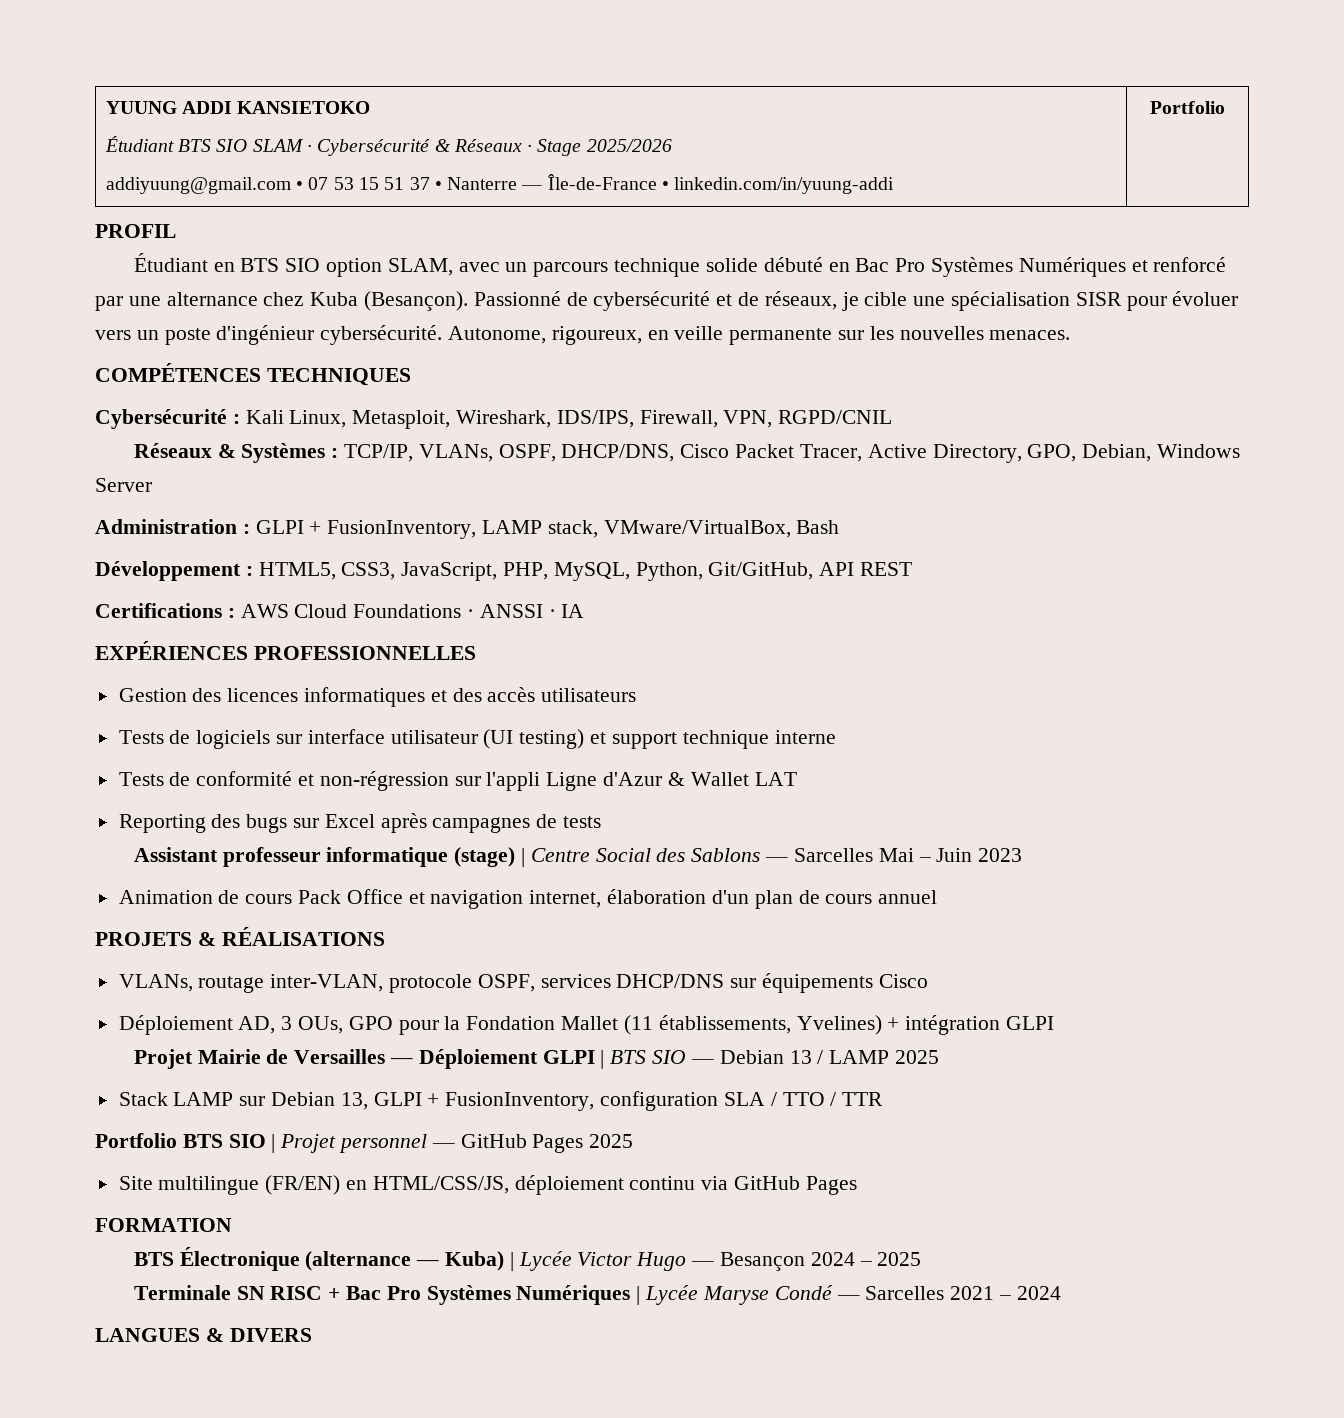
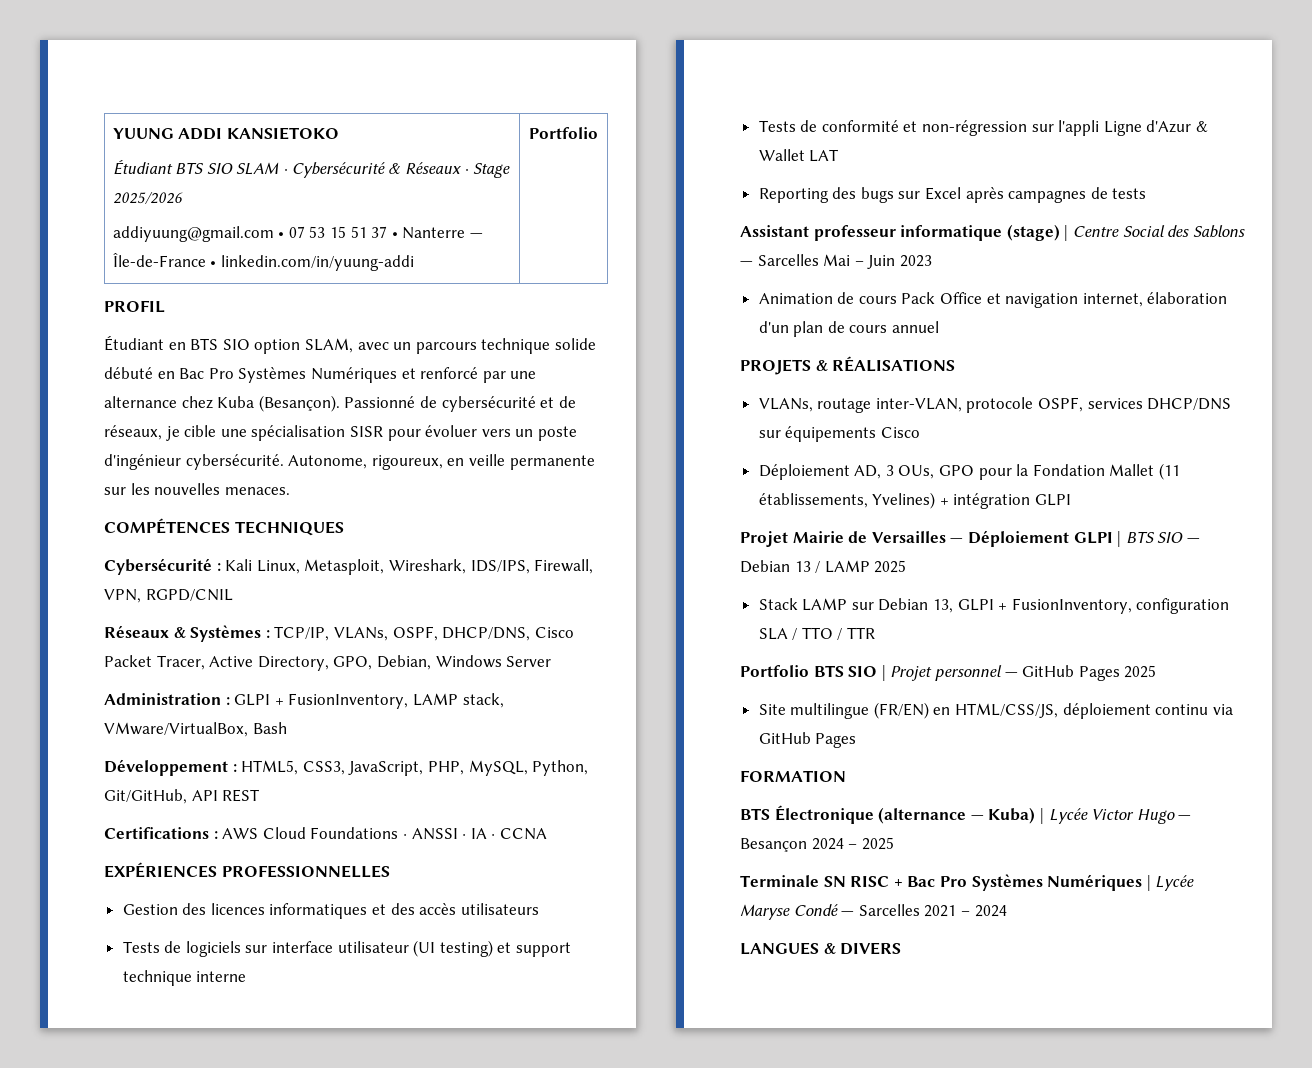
(585, 611) none -> [491,828,547,840] · CCNA

